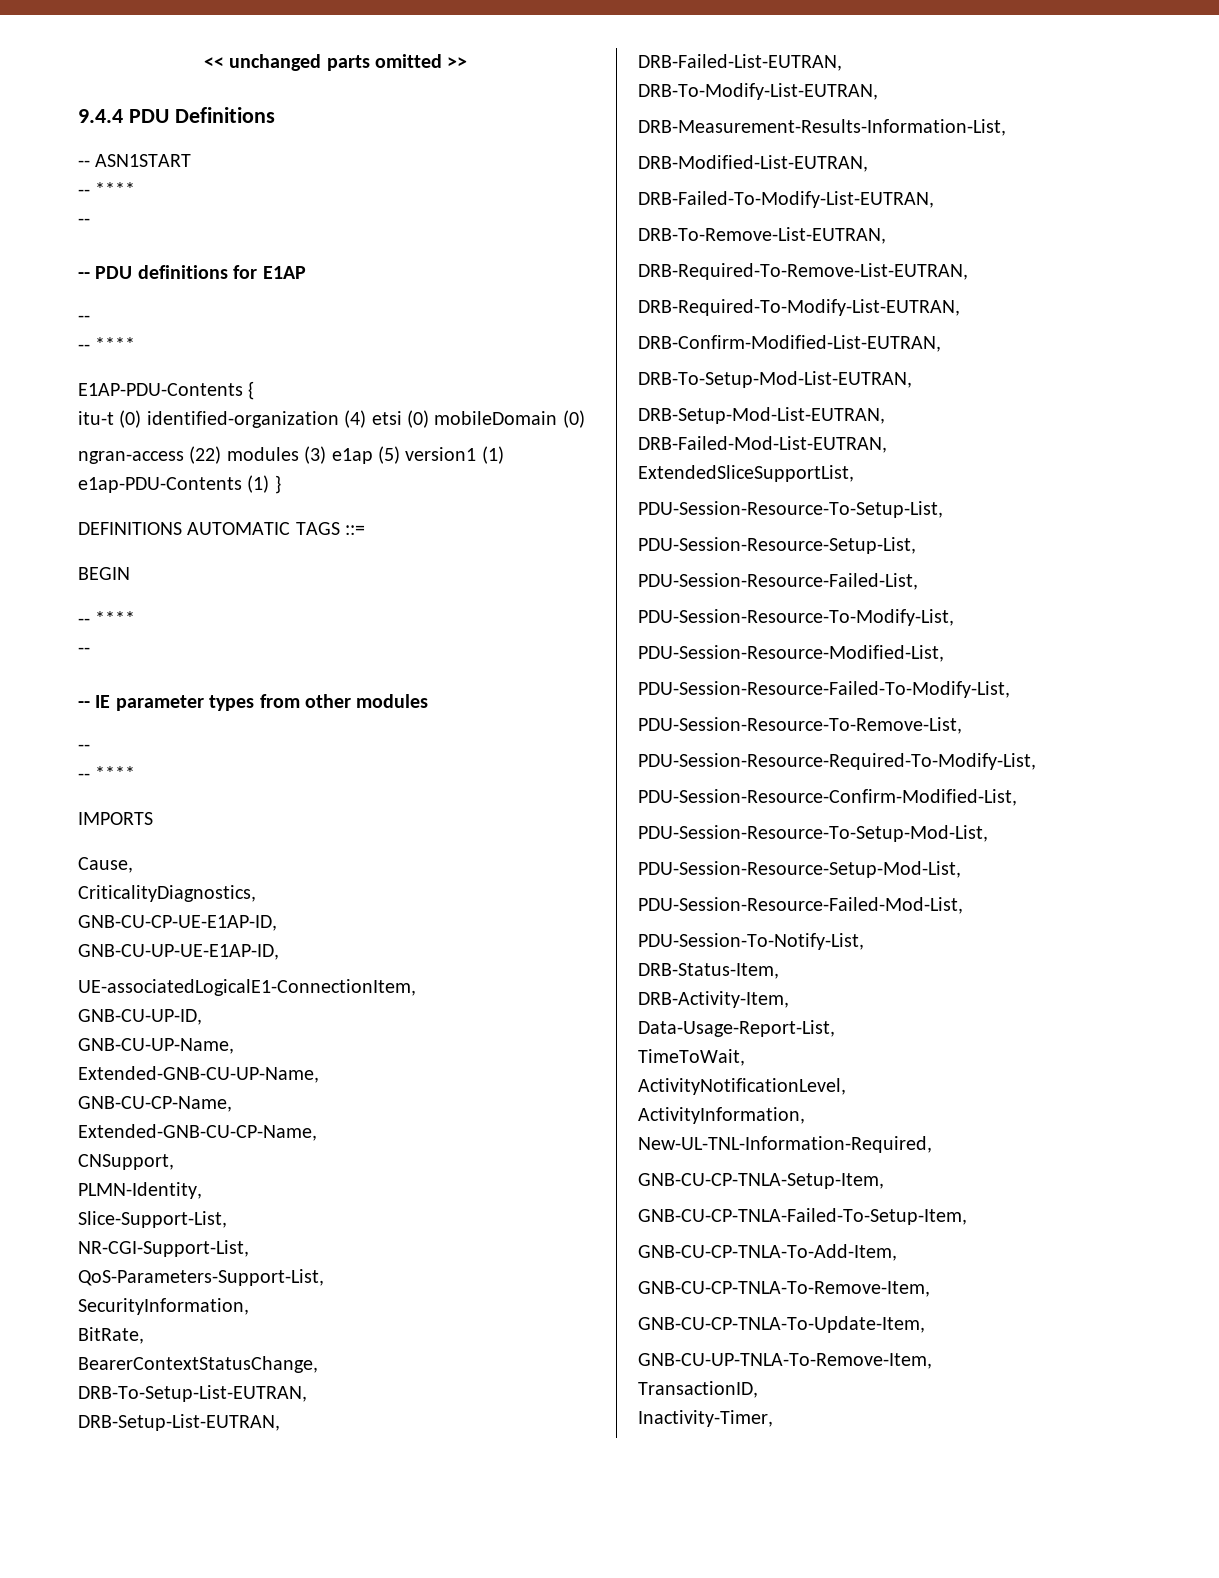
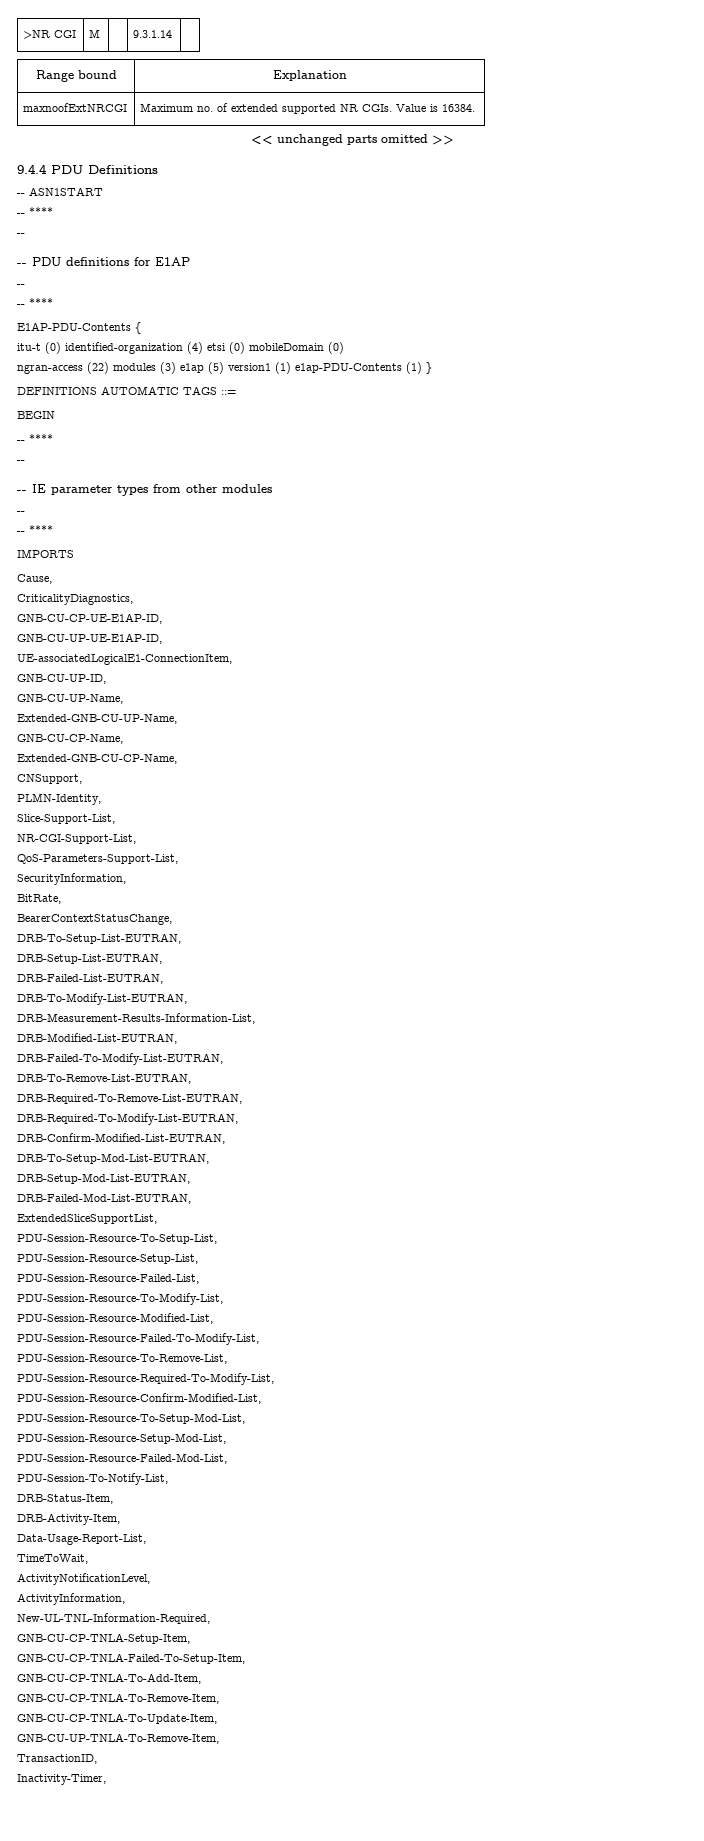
(203, 62) none -> [23,30,77,39] [89,29,101,38] [133,30,173,38] [35,70,117,82] [272,70,347,81] [23,103,128,112] [140,103,476,114] >NR CGI | M | | 9.3.1.14 | // Range bound | Explanation // maxnoofExtNRCGI | Maximum no. of extended supported NR CGIs. Value is 16384. //

